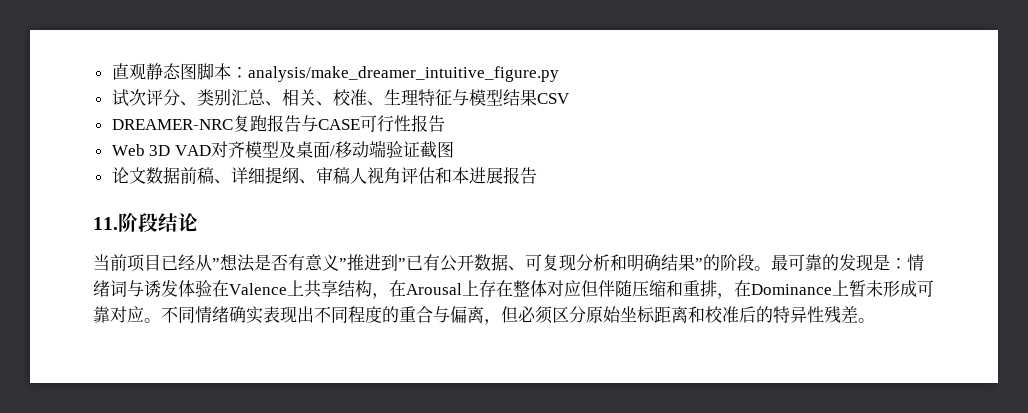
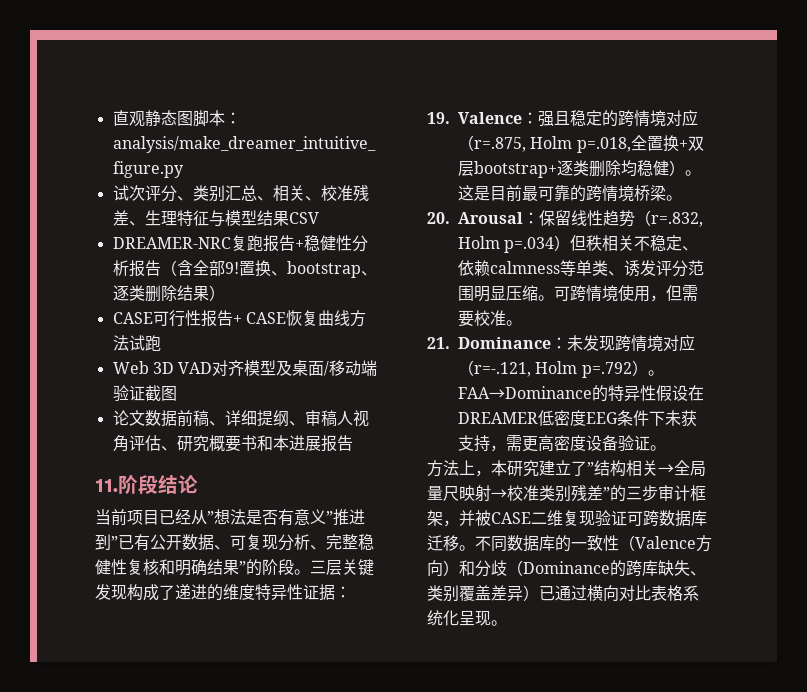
(367, 97) none -> [352,185,369,202] [112,210,129,226] 残差
[300,115,445,132] 与CASE可行性报告 -> [294,235,368,252] [112,260,377,278] [112,285,225,302] [112,310,366,327] [112,335,161,351] +稳健性分析报告（含全部9!置换、bootstrap、逐类删除结果） // CASE可行性报告+ CASE恢复曲线方法试跑
(435, 175) none -> [160,435,257,452] 、研究概要书
(610, 262) none -> [310,534,374,550] [95,559,159,575] 、完整稳健性复核
[771,254,924,271] [93,280,934,299] [93,306,858,325] 最可靠的发现是：情绪词与诱发体验在Valence上共享结构，在Arousal上存在整体对应但伴随压缩和重排，在Dominance上暂未形成可靠对应。不同情绪确实表现出不同程度的重合与偏离，但必须区分原始坐标距离和校准后的特异性残差 -> [310,559,374,576] [95,584,351,601] [427,109,698,127] [458,135,704,153] [458,160,701,178] [458,185,682,202] [427,210,703,227] [458,235,699,253] [458,260,704,277] [458,285,698,302] [458,310,522,327] [427,334,695,352] [458,360,664,378] [458,385,704,402] [458,410,697,427] [458,435,666,452] [427,460,706,477] [427,485,706,502] [427,510,707,527] [427,535,712,552] [427,560,706,577] [427,585,699,602] [427,610,491,626] 三层关键发现构成了递进的维度特异性证据： // 19. Valence：强且稳定的跨情境对应（r=.875, Holm p=.018,全置换+双层bootstrap+逐类删除均稳健）。这是目前最可靠的跨情境桥梁。 // 20. Arousal：保留线性趋势（r=.832, Holm p=.034）但秩相关不稳定、依赖calmness等单类、诱发评分范围明显压缩。可跨情境使用，但需要校准。 // 21. Dominance：未发现跨情境对应（r=-.121, Holm p=.792）。FAA→Dominance的特异性假设在DREAMER低密度EEG条件下未获支持，需更高密度设备验证。 // 方法上，本研究建立了”结构相关→全局量尺映射→校准类别残差”的三步审计框架，并被CASE二维复现验证可跨数据库迁移。不同数据库的一致性（Valence方向）和分歧（Dominance的跨库缺失、类别覆盖差异）已通过横向对比表格系统化呈现

